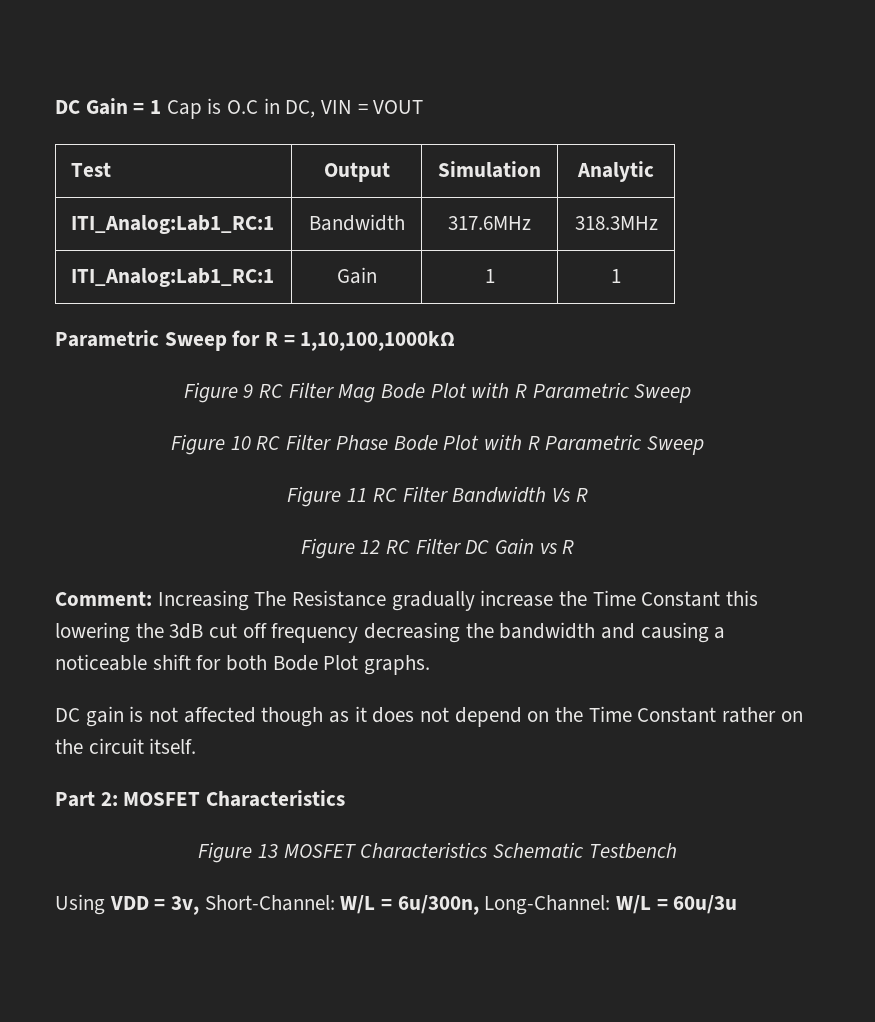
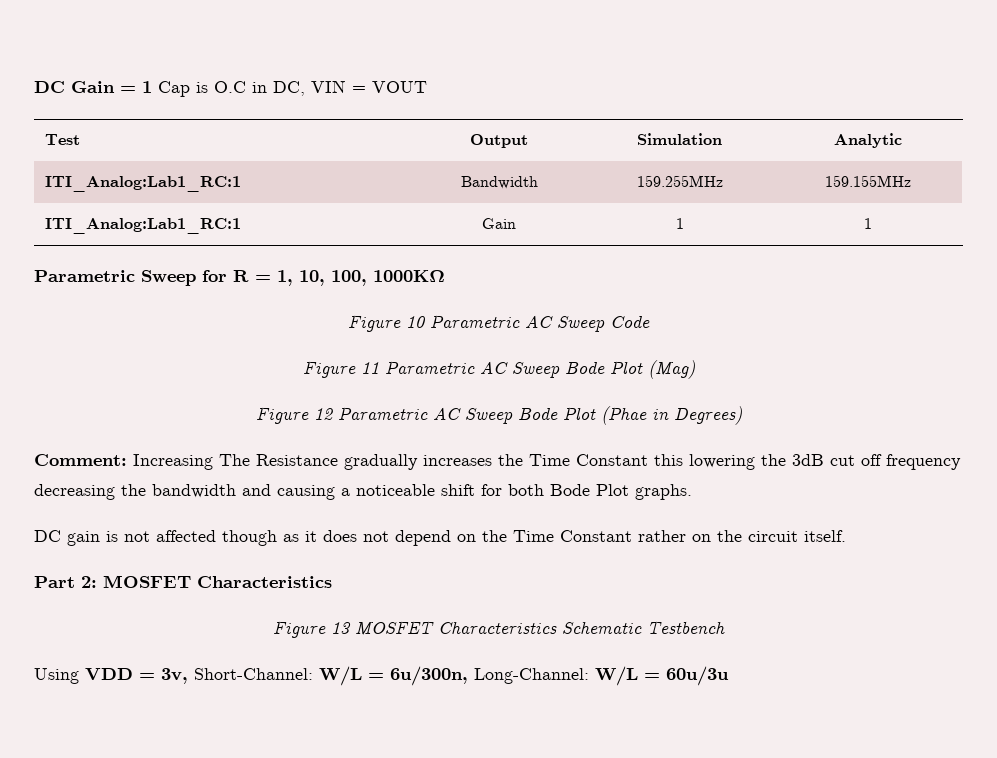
[448,216,531,230] [574,216,658,230] 317.6MHz | 318.3MHz -> [636,175,723,187] [825,175,911,187] 159.255MHz | 159.155MHz
[300,331,456,351] [183,382,692,403] [171,434,704,455] 1,10,100,1000kΩ // Figure 9 RC Filter Mag Bode Plot with R Parametric Sweep // Figure 10 RC Filter Phase Bode Plot with R Parametric Sweep -> [277,270,445,286] [348,315,650,332] 1, 10, 100, 1000KΩ // Figure 10 Parametric AC Sweep Code
[372,486,588,503] [300,538,575,559] RC Filter Bandwidth Vs R // Figure 12 RC Filter DC Gain vs R -> [384,360,695,379] [255,406,742,425] Parametric AC Sweep Bode Plot (Mag) // Figure 12 Parametric AC Sweep Bode Plot (Phae in Degrees)
[480,590,554,607] increase -> [423,455,492,466] increases

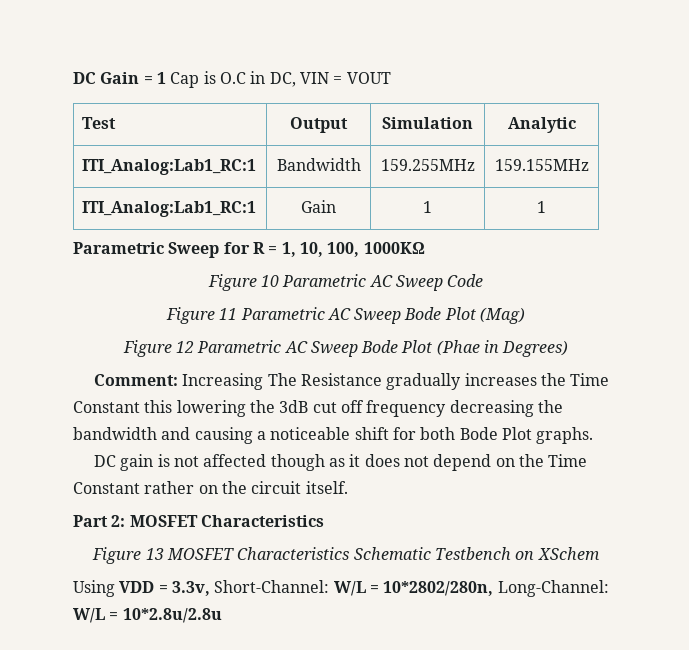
(725, 627) none -> [515,547,600,560] on XSchem
[161,668,188,684] 3v, -> [171,581,210,596] 3.3v,
[390,666,468,686] 6u/300n, -> [383,581,494,596] 10*2802/280n,
[666,666,729,686] 60u/3u -> [122,608,222,623] 10*2.8u/2.8u

